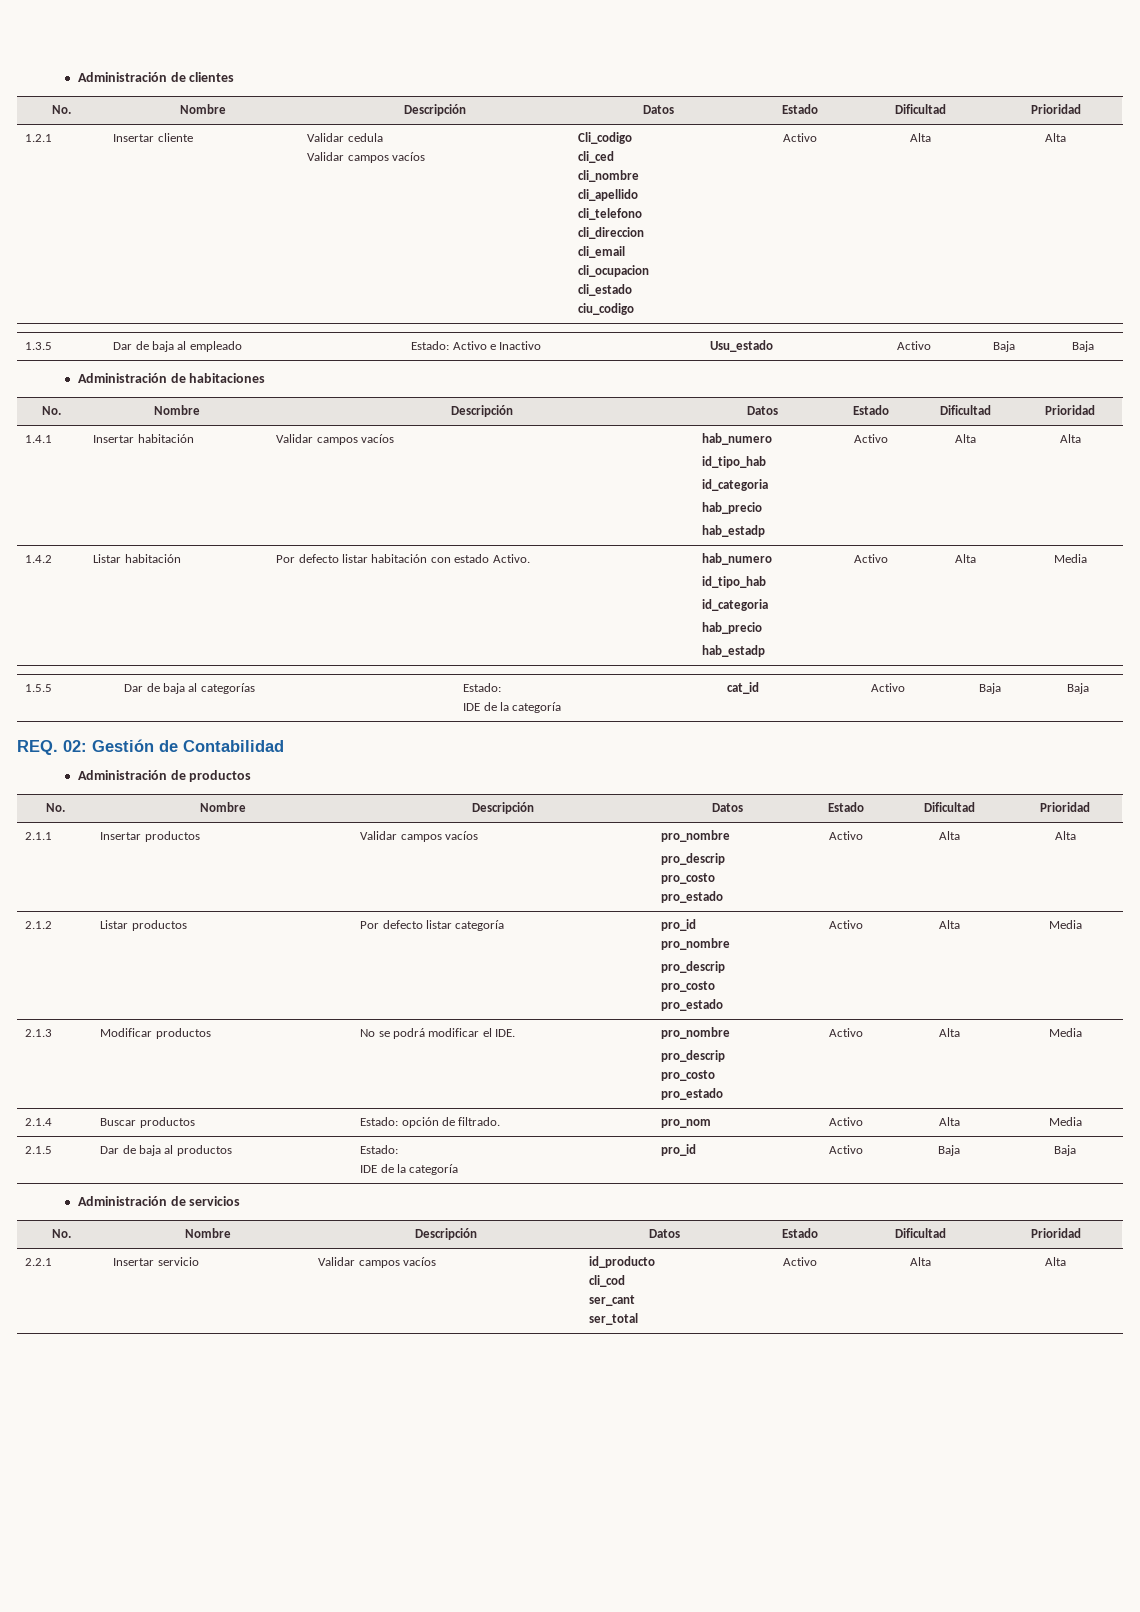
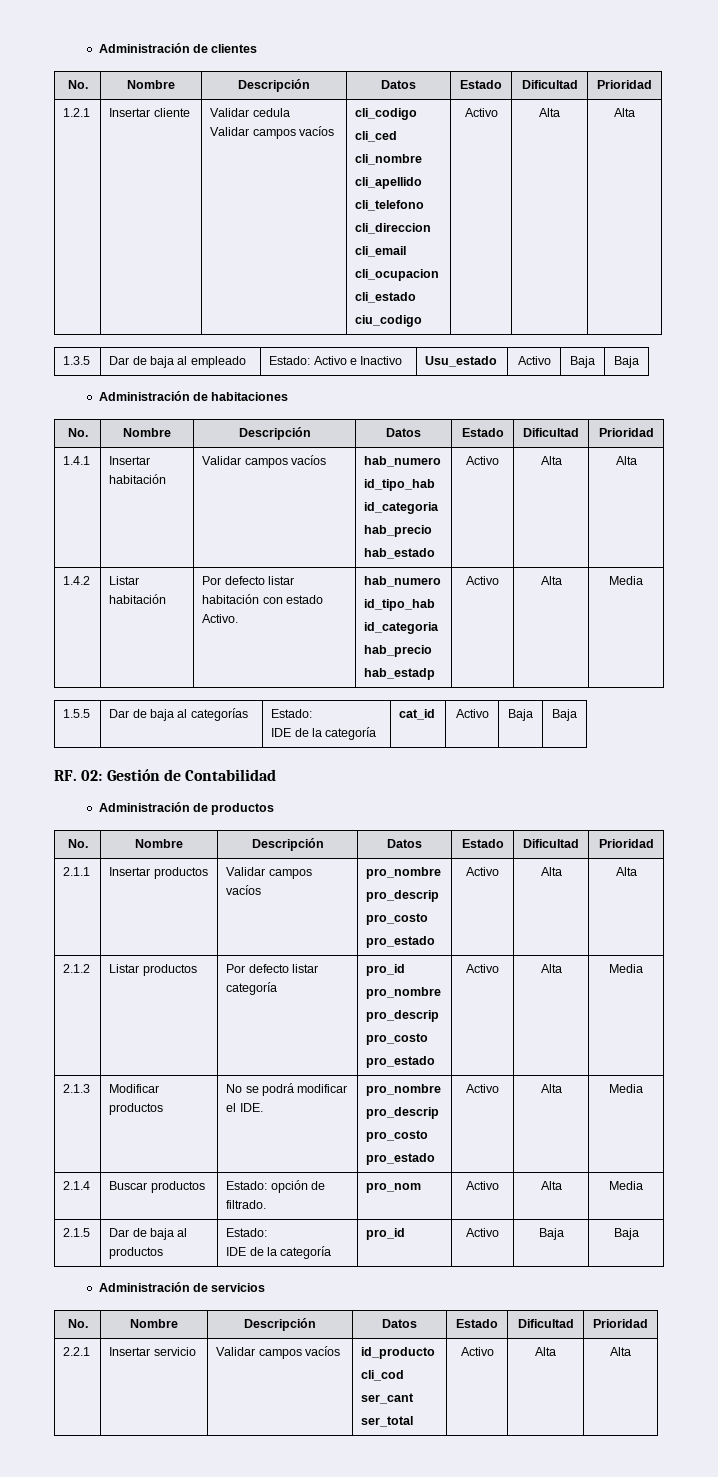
[578,132,633,144] Cli_codigo -> [355,108,418,120] cli_codigo
[702,525,766,537] hab_estadp -> [364,548,436,559] hab_estado
[17,740,58,755] REQ. -> [54,770,77,781] RF.

